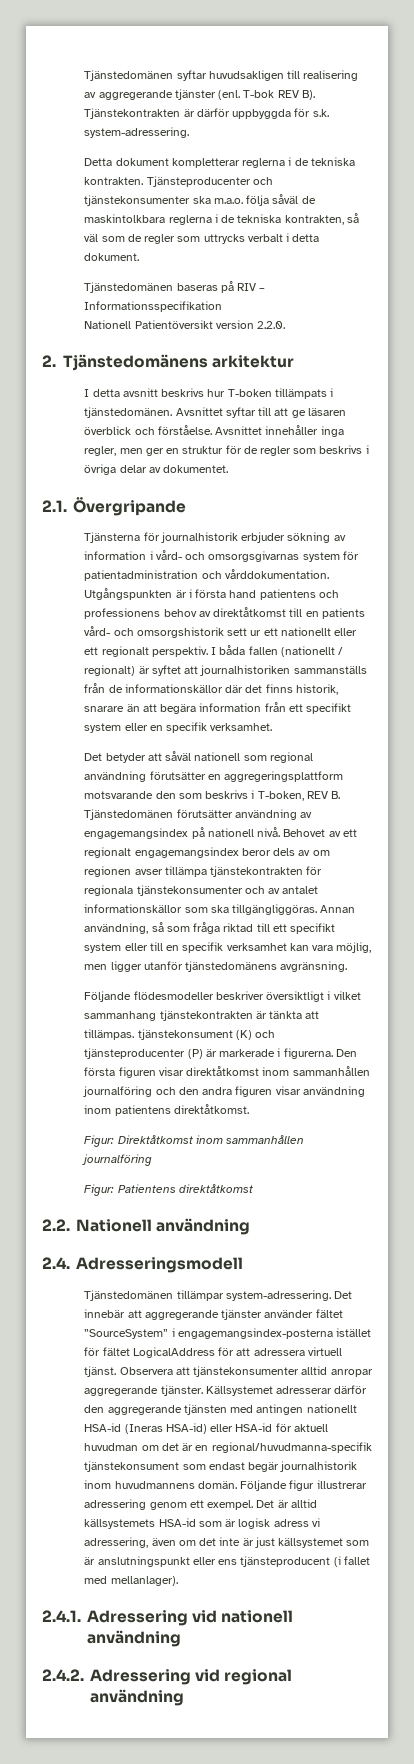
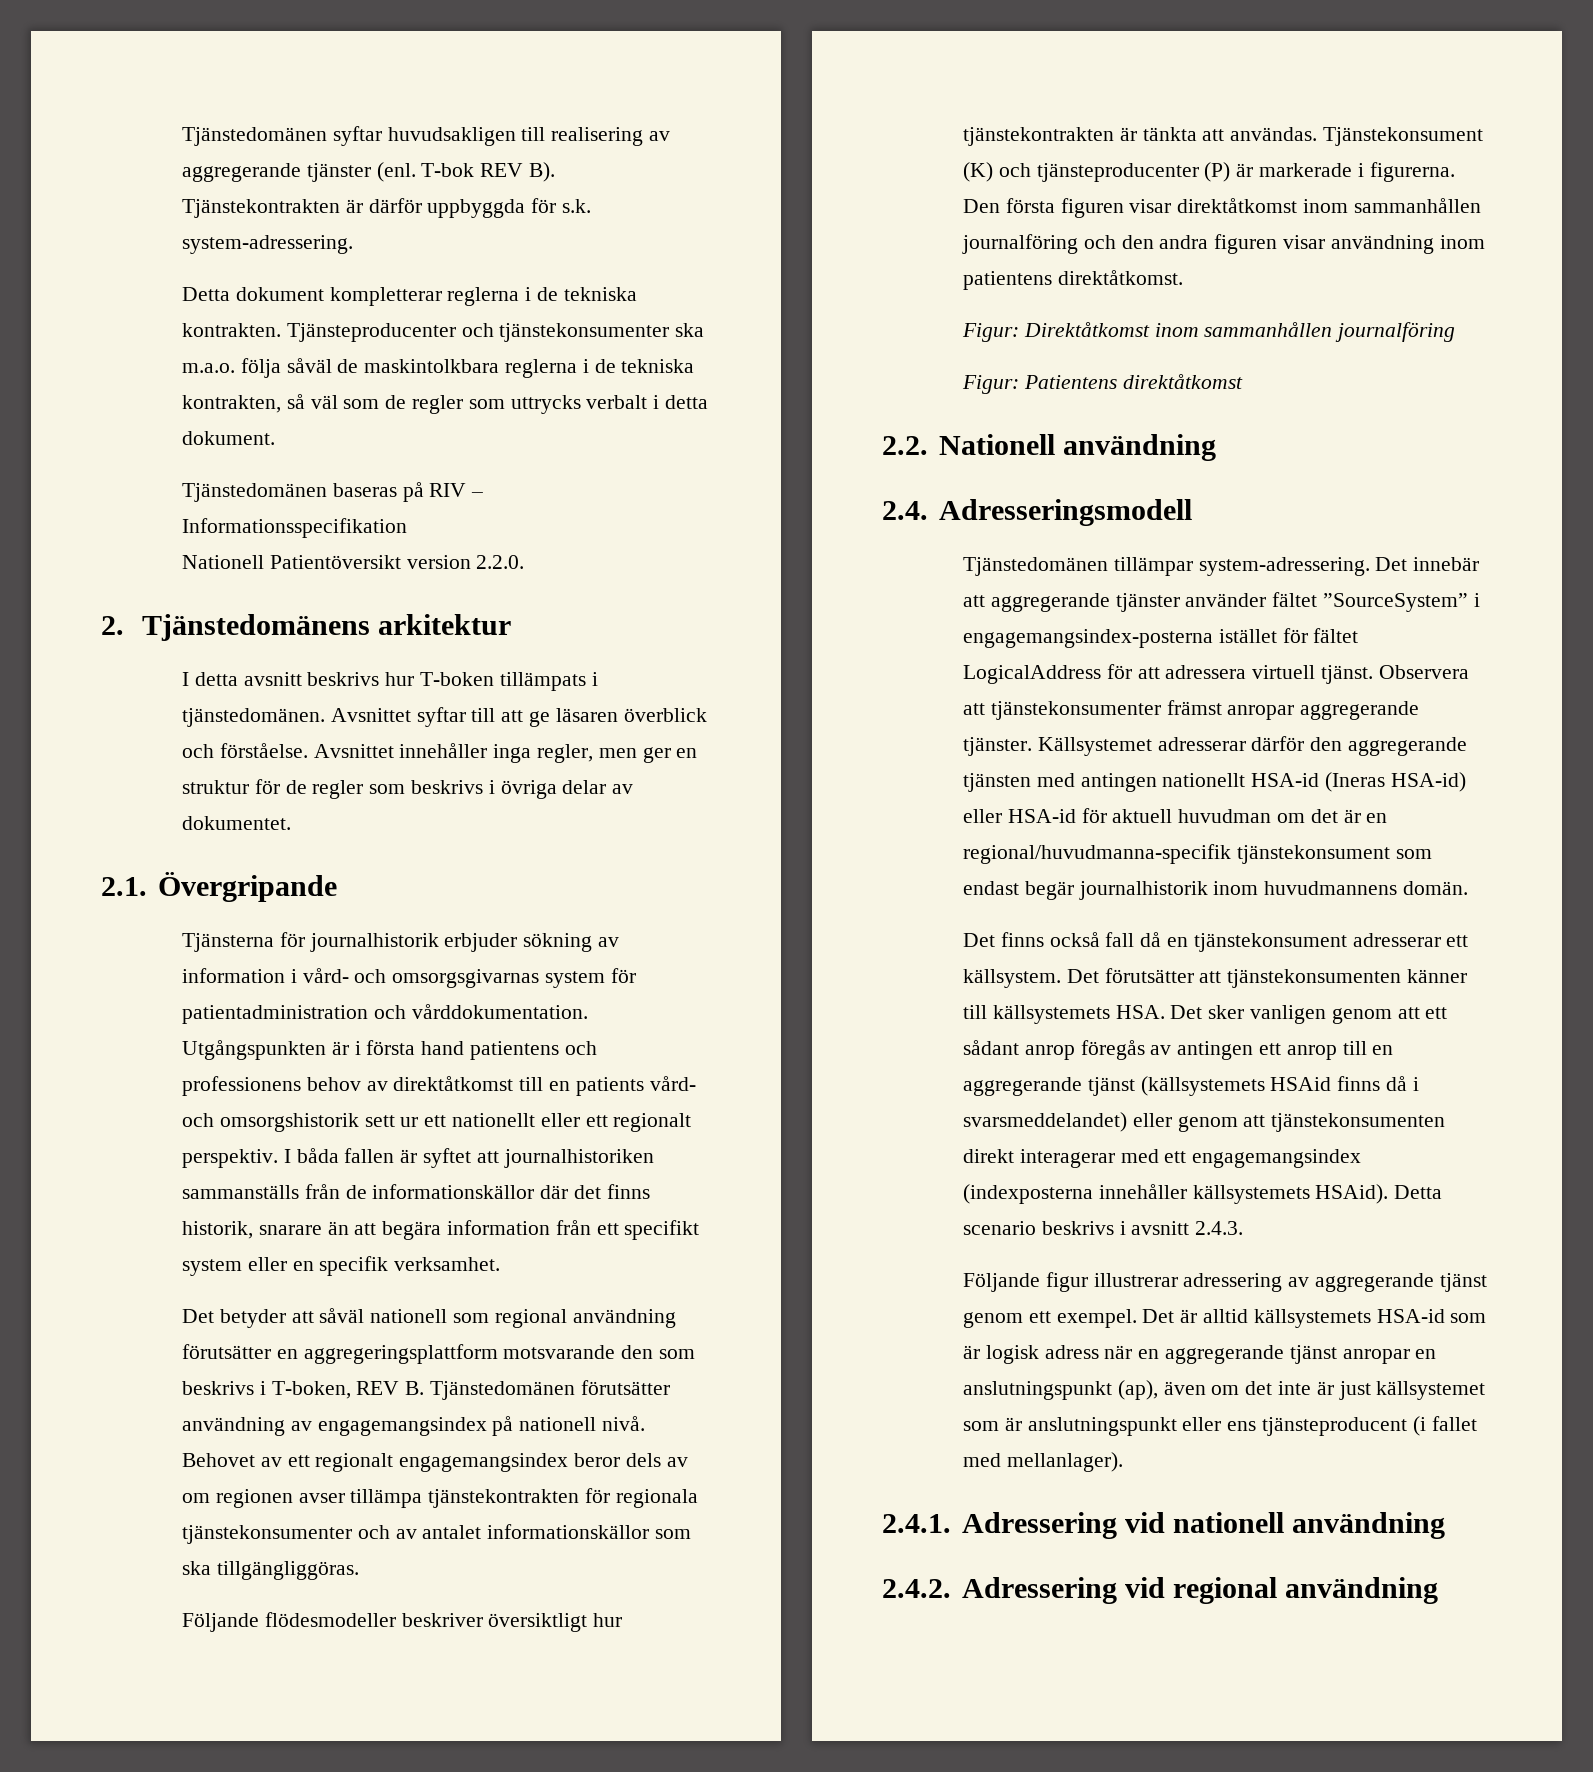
[280,646,343,657] [84,665,136,676] (nationellt / regionalt) -> (395, 1155) none
[320,905,356,913] [84,922,335,934] [84,942,372,953] [84,961,348,972] Annan användning, så som fråga riktad till ett specifikt system eller till en specifik verksamhet kan vara möjlig, men ligger utanför tjänstedomänens avgränsning. -> (359, 1570) none
[327,991,361,1000] [84,1011,157,1021] i vilket sammanhang -> [593,1613,623,1627] hur
[84,1029,233,1040] tillämpas. tjänstekonsument -> [1230,127,1484,146] användas. Tjänstekonsument
[301,1366,328,1375] alltid -> [1166,700,1222,715] främst
(237, 1485) none -> [963,932,1469,952] [963,968,1468,988] [963,1005,1448,1024] [963,1040,1394,1060] [963,1076,1419,1096] [963,1112,1446,1132] [963,1149,1362,1168] [963,1184,1443,1204] [963,1221,1244,1235] // Det finns också fall då en tjänstekonsument adresserar ett källsystem. Det förutsätter att tjänstekonsumenten känner till källsystemets HSA. Det sker vanligen genom att ett sådant anrop föregås av antingen ett anrop till en aggregerande tjänst (källsystemets HSAid finns då i svarsmeddelandet) eller genom att tjänstekonsumenten direkt interagerar med ett engagemangsindex (indexposterna innehåller källsystemets HSAid). Detta scenario beskrivs i avsnitt 2.4.3. //
(147, 1504) none -> [1288,1273,1487,1292] av aggregerande tjänst
[311,1518,320,1527] [84,1537,149,1548] vi adressering, -> [1104,1345,1437,1364] [963,1380,1158,1400] när en aggregerande tjänst anropar en anslutningspunkt (ap),

